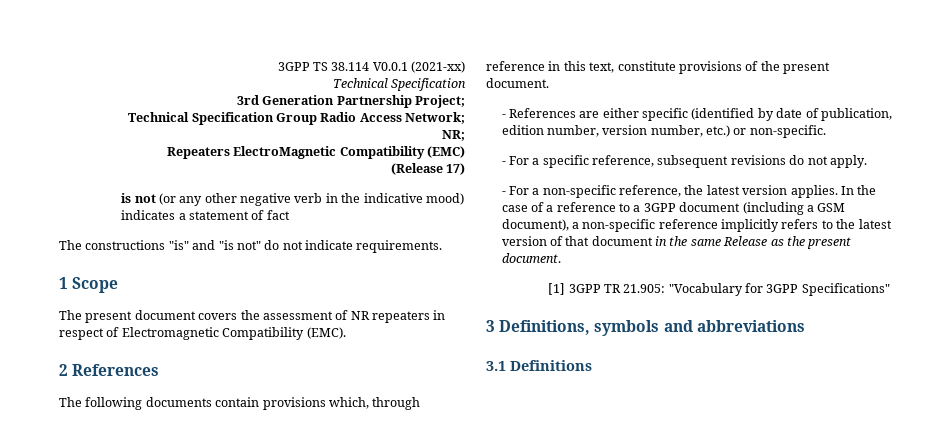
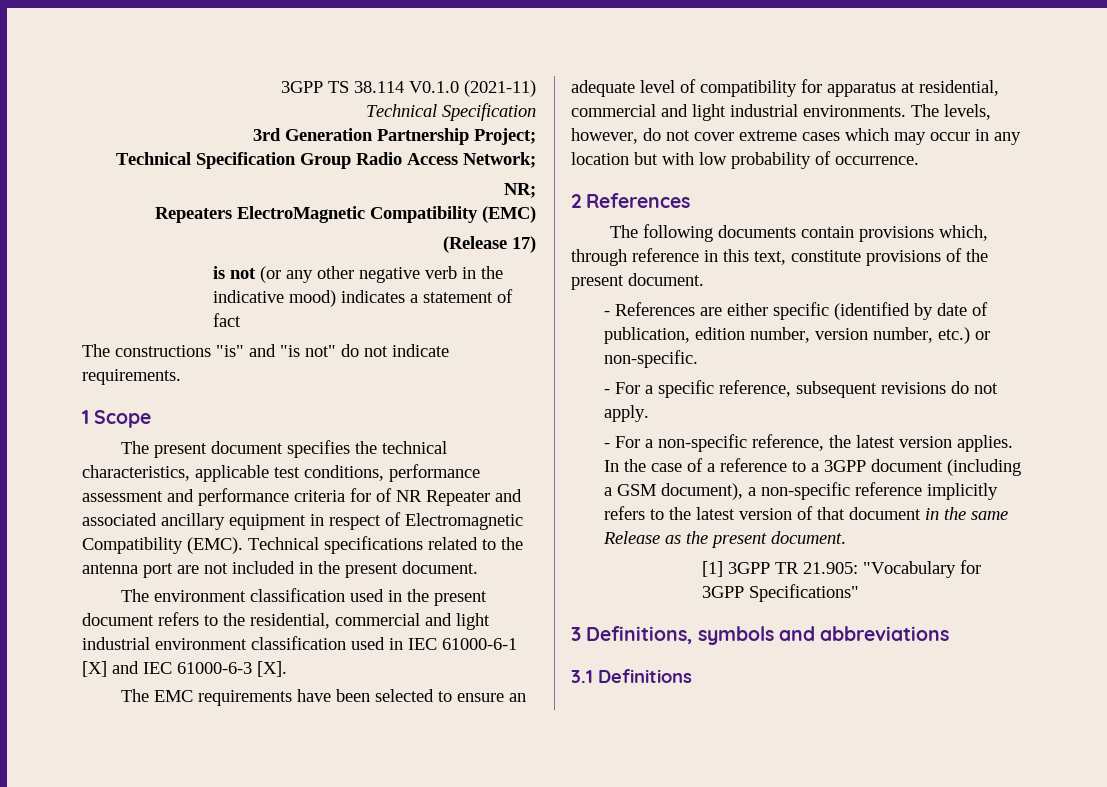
[372,61,465,73] V0.0.1 (2021-xx) -> [409,80,536,97] V0.1.0 (2021-11)
[198,310,430,323] covers the assessment of NR repeaters -> [286,440,447,458] [82,464,480,482] [82,488,522,506] [82,513,306,530] specifies the technical characteristics, applicable test conditions, performance assessment and performance criteria for of NR Repeater and associated ancillary equipment
(346, 333) none -> [248,536,523,554] [82,561,478,578] [120,588,487,606] [82,612,490,630] [82,636,517,650] [82,661,287,677] [120,689,526,706] [571,79,999,97] [571,104,991,121] [571,128,1021,145] [571,151,919,169] Technical specifications related to the antenna port are not included in the present document. // The environment classification used in the present document refers to the residential, commercial and light industrial environment classification used in IEC 61000-6-1 [X] and IEC 61000-6-3 [X]. // The EMC requirements have been selected to ensure an adequate level of compatibility for apparatus at residential, commercial and light industrial environments. The levels, however, do not cover extreme cases which may occur in any location but with low probability of occurrence.

